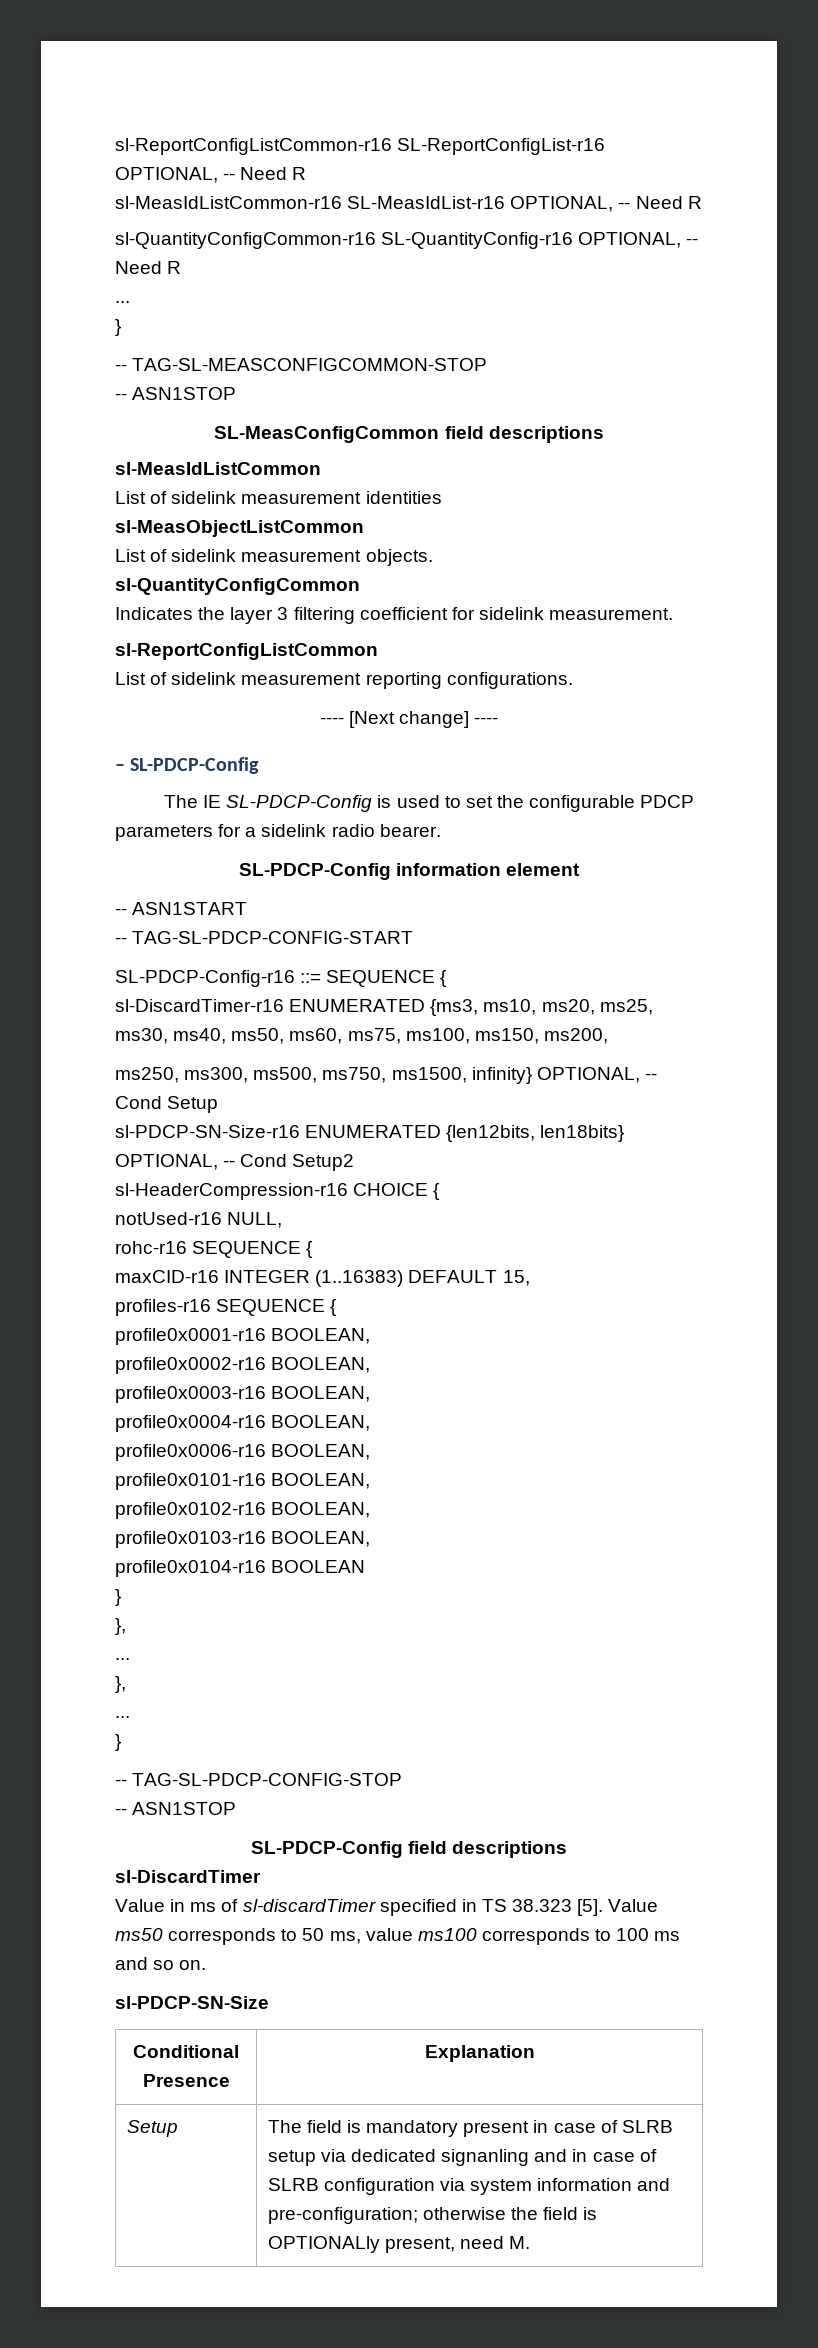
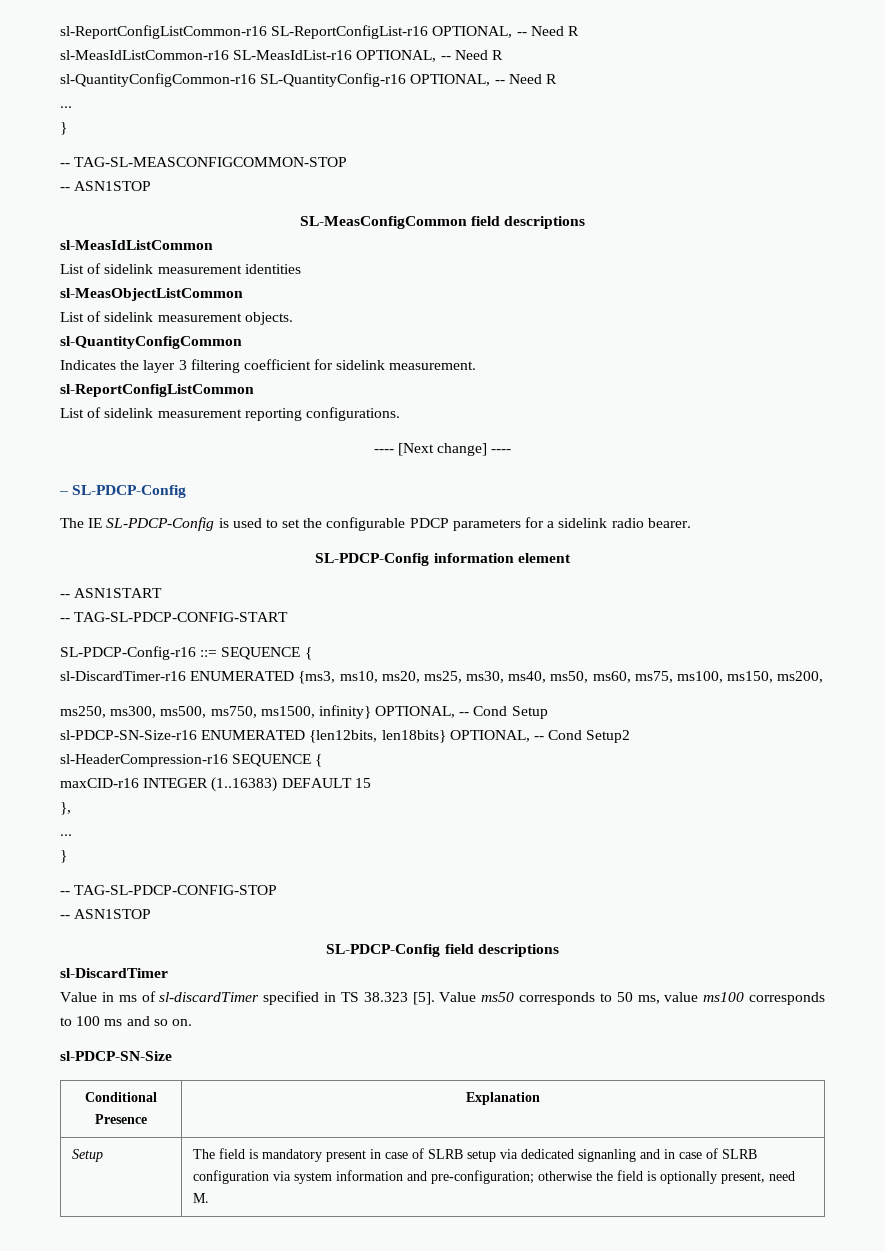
[353,1183,441,1200] [115,1212,283,1228] [115,1241,187,1254] CHOICE { // notUsed-r16 NULL, // rohc-r16 -> (228, 760) none
[502,1270,530,1286] [115,1299,338,1316] [115,1328,371,1345] [115,1357,371,1374] [115,1386,371,1403] [115,1415,371,1432] [115,1444,371,1461] [115,1473,371,1490] [115,1502,371,1519] [115,1531,371,1548] [115,1560,366,1577] [115,1589,121,1606] [115,1618,126,1635] [115,1658,130,1660] 15, // profiles-r16 SEQUENCE { // profile0x0001-r16 BOOLEAN, // profile0x0002-r16 BOOLEAN, // profile0x0003-r16 BOOLEAN, // profile0x0004-r16 BOOLEAN, // profile0x0006-r16 BOOLEAN, // profile0x0101-r16 BOOLEAN, // profile0x0102-r16 BOOLEAN, // profile0x0103-r16 BOOLEAN, // profile0x0104-r16 BOOLEAN // } // }, // ... -> [354,778,371,788] 15
[267,2236,380,2253] OPTIONALly -> [659,1171,717,1184] optionally

